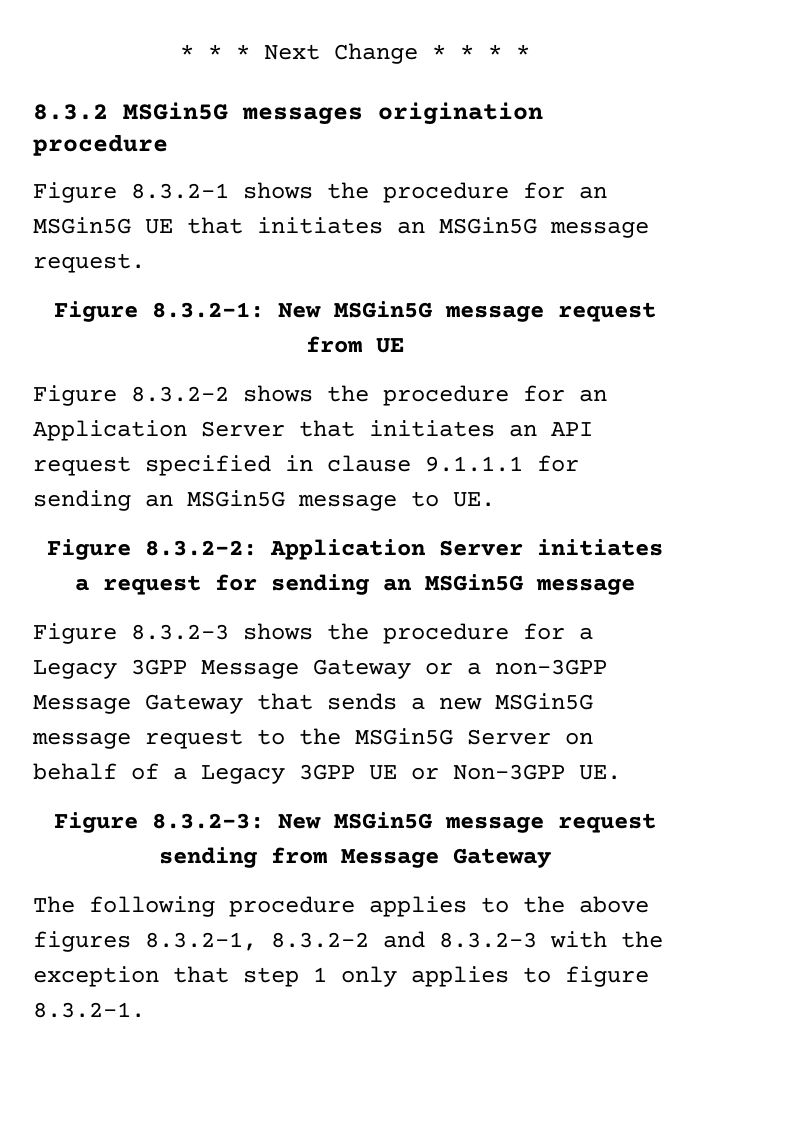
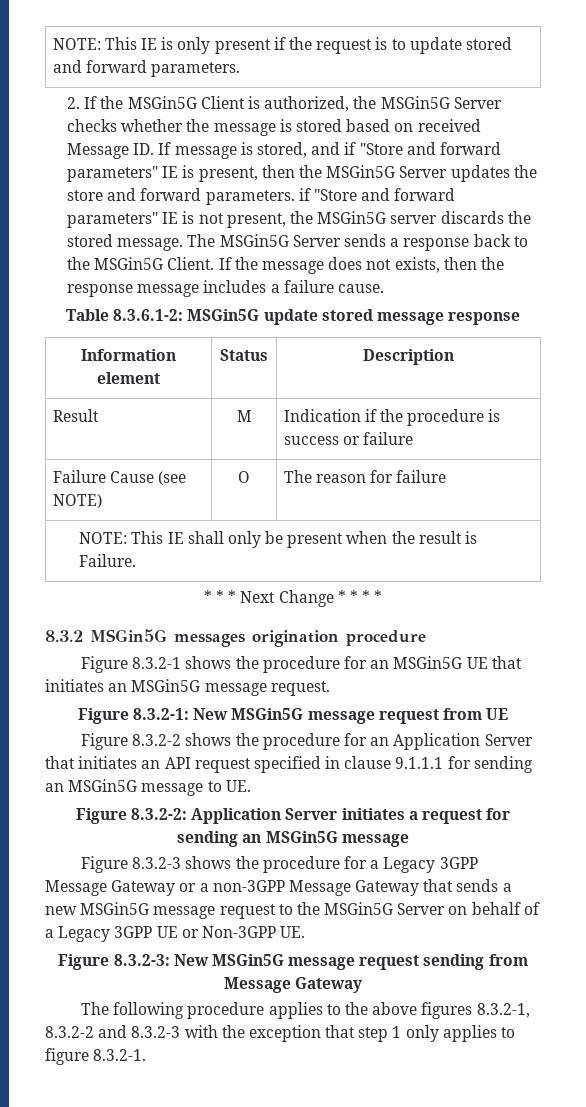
(179, 51) none -> [52,37,512,54] [52,60,241,77] [67,96,502,112] [67,119,481,136] [67,142,501,159] [67,165,537,182] [67,188,456,205] [67,211,531,228] [67,234,528,251] [67,257,504,274] [67,280,384,297] [65,309,521,325] [81,349,176,361] [97,372,160,384] [220,349,268,361] [363,349,454,365] [52,409,99,422] [236,410,252,422] [283,409,501,426] [283,432,414,445] [52,470,187,485] [52,494,102,508] [238,471,250,483] [283,470,447,483] [79,531,478,548] [79,554,137,567] NOTE: This IE is only present if the request is to update stored and forward parameters. // 2. If the MSGin5G Client is authorized, the MSGin5G Server checks whether the message is stored based on received Message ID. If message is stored, and if "Store and forward parameters" IE is present, then the MSGin5G Server updates the store and forward parameters. if "Store and forward parameters" IE is not present, the MSGin5G server discards the stored message. The MSGin5G Server sends a response back to the MSGin5G Client. If the message does not exists, then the response message includes a failure cause. // Table 8.3.6.1-2: MSGin5G update stored message response // Information element | Status | Description // Result | M | Indication if the procedure is success or failure // Failure Cause (see NOTE) | O | The reason for failure // NOTE: This IE shall only be present when the result is Failure. //

